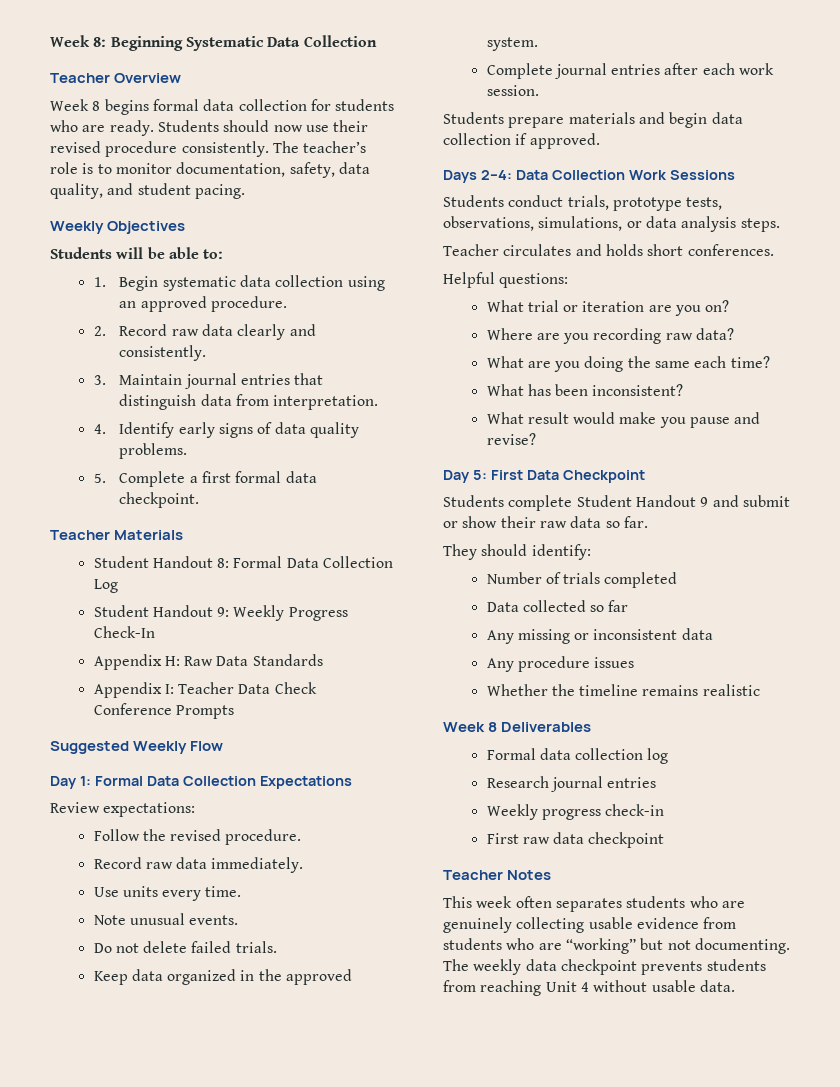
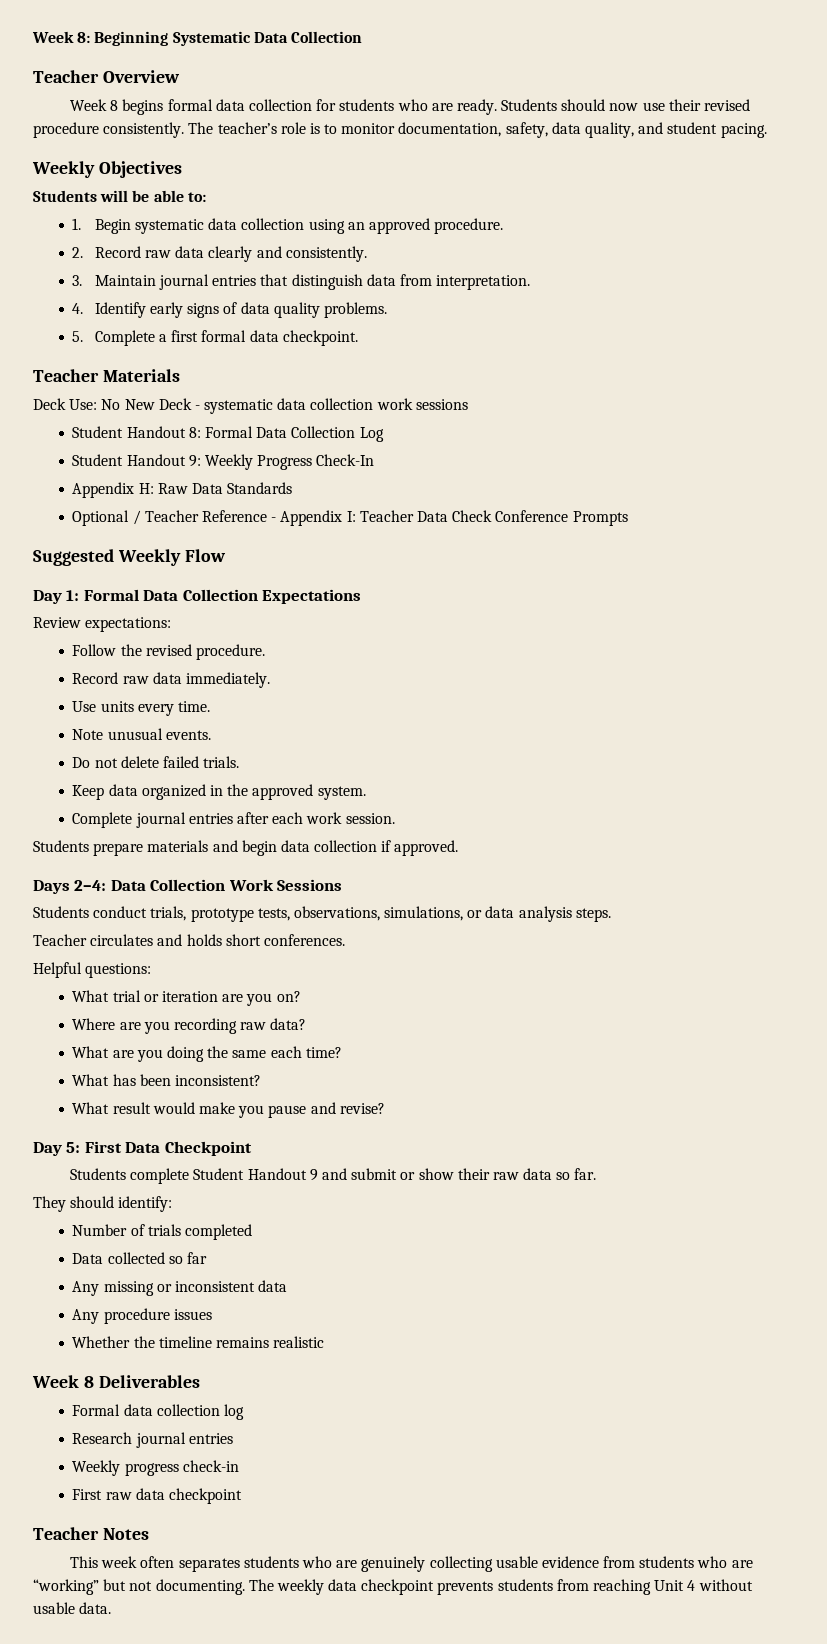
(184, 535) none -> [33,398,468,414] // Deck Use: No New Deck - systematic data collection work sessions
(323, 660) none -> [72,510,277,526] Optional / Teacher Reference -

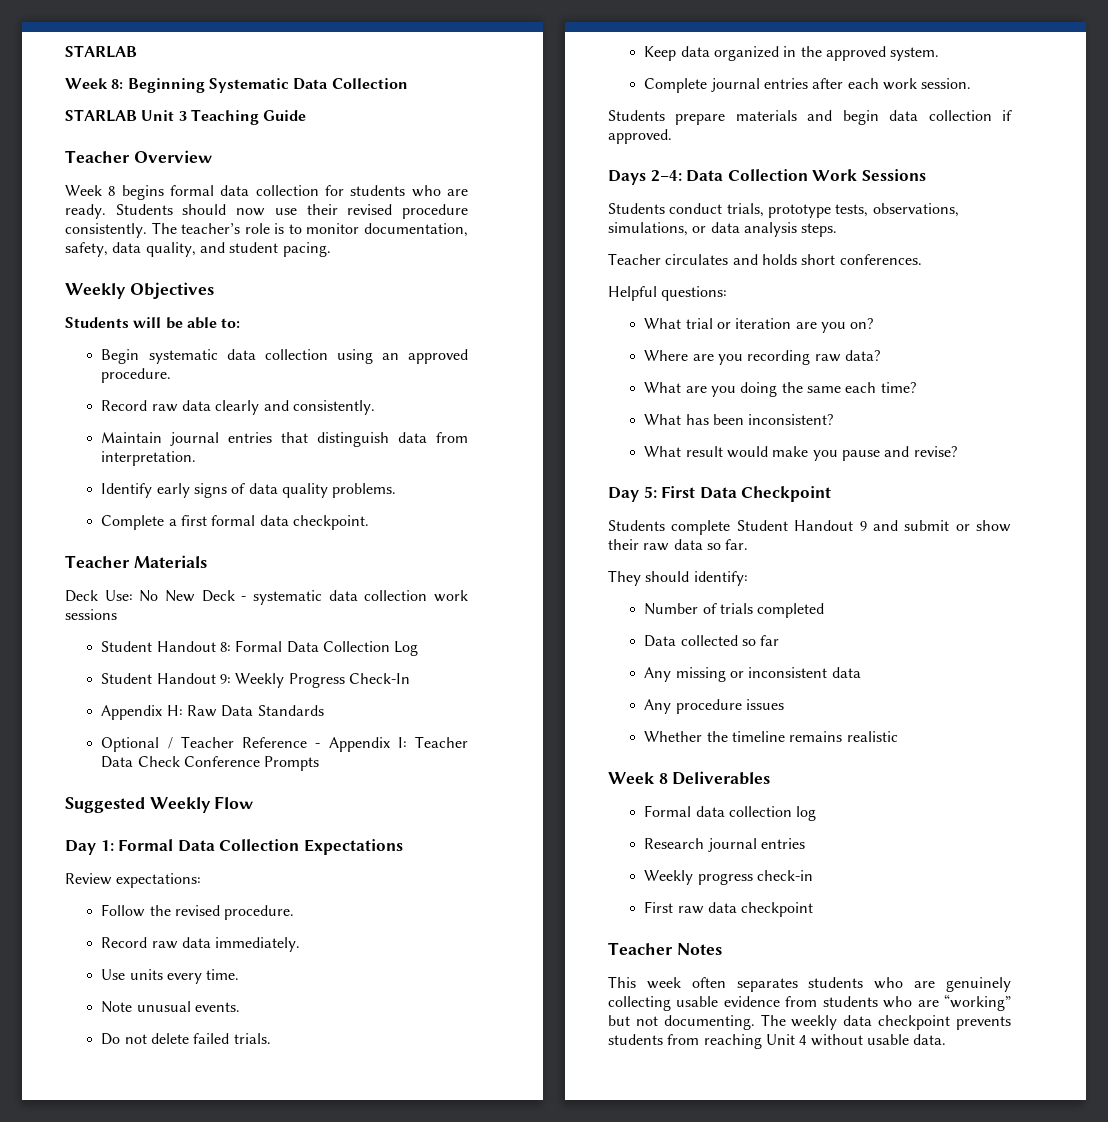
(32, 37) none -> [65,45,137,58] STARLAB //
(362, 37) none -> [65,109,307,125] // STARLAB Unit 3 Teaching Guide
[72,218,82,230] 1. -> (241, 323) none
[72,247,84,258] 2. -> (172, 375) none
[72,275,83,286] 3. -> (376, 407) none
[72,303,84,314] 4. -> (197, 458) none
[72,331,84,342] 5. -> (397, 490) none

